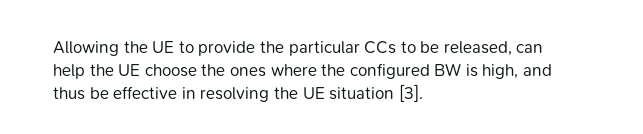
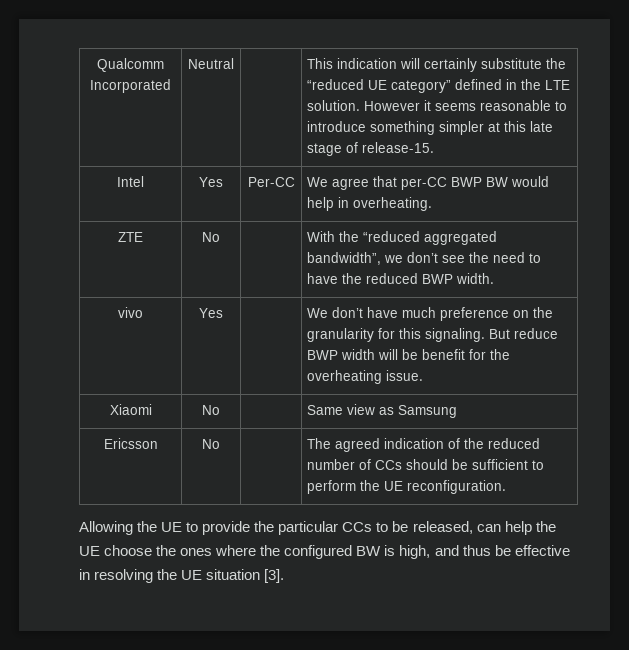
(53, 48) none -> [97,58,164,72] [90,79,171,93] [188,58,234,69] [307,58,567,72] [307,79,571,93] [307,100,568,111] [307,121,554,135] [307,142,435,156] [117,176,144,187] [199,177,223,187] [247,177,295,187] [307,176,550,190] [307,197,433,211] [118,232,143,242] [202,232,220,242] [307,231,498,245] [307,252,542,265] [307,273,495,284] [118,307,143,318] [199,308,223,318] [307,307,554,321] [307,328,559,342] [307,349,511,360] [307,370,424,384] [109,404,152,415] [202,405,220,415] [307,404,458,418] [103,438,158,449] [202,439,220,449] [307,438,541,452] [307,459,545,470] [307,480,507,494] Qualcomm Incorporated | Neutral | | This indication will certainly substitute the “reduced UE category” defined in the LTE solution. However it seems reasonable to introduce something simpler at this late stage of release-15. // Intel | Yes | Per-CC | We agree that per-CC BWP BW would help in overheating. // ZTE | No | | With the “reduced aggregated bandwidth”, we don’t see the need to have the reduced BWP width. // vivo | Yes | | We don’t have much preference on the granularity for this signaling. But reduce BWP width will be benefit for the overheating issue. // Xiaomi | No | | Same view as Samsung // Ericsson | No | | The agreed indication of the reduced number of CCs should be sufficient to perform the UE reconfiguration. //

